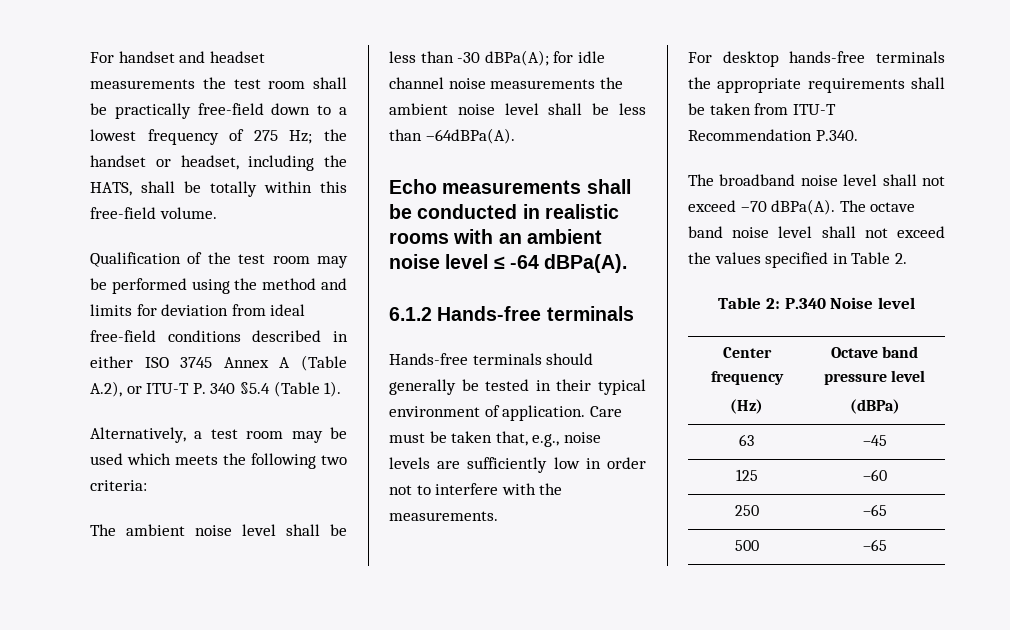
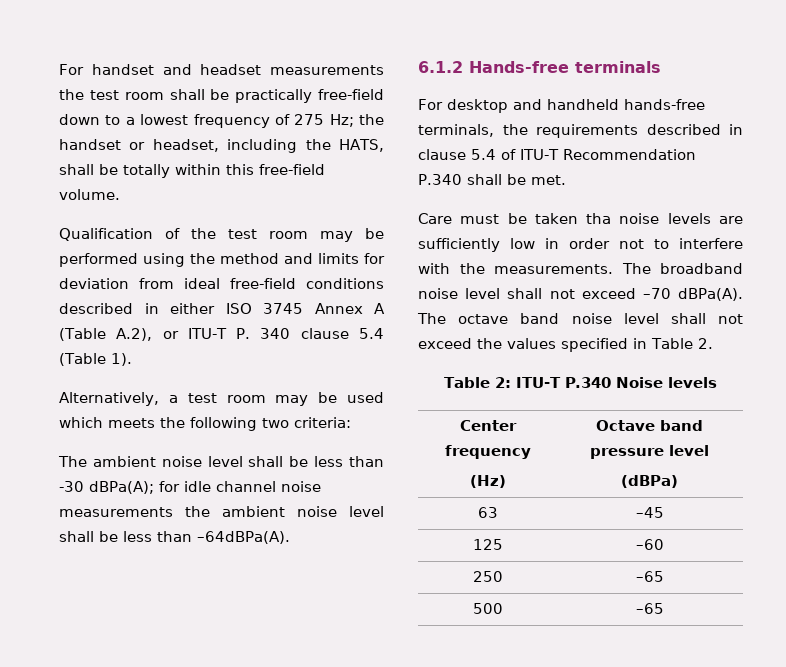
[239,382,270,394] §5.4 -> [300,328,385,339] clause 5.4
[389,179,631,194] [389,204,619,219] [389,229,602,244] [389,254,628,273] [389,306,634,321] [389,353,594,365] [389,379,646,395] [389,405,586,421] Echo measurements shall be conducted in realistic rooms with an ambient noise level ≤ -64 dBPa(A). // 6.1.2 Hands-free terminals // Hands-free terminals should generally be tested in their typical environment of application. -> [418,61,661,73] [418,99,705,113] [418,124,743,138] [418,149,696,160] [418,174,566,185] 6.1.2 Hands-free terminals // For desktop and handheld hands-free terminals, the requirements described in clause 5.4 of ITU-T Recommendation P.340 shall be met. //
[495,431,560,447] that, e.g., -> [586,213,612,224] tha
[688,51,945,67] [688,77,945,93] [688,103,836,115] [688,129,858,141] // For desktop hands-free terminals the appropriate requirements shall be taken from ITU-T Recommendation P.340. // -> (613, 269) none
(780, 303) none -> [515,377,561,388] ITU-T
[877,297,915,309] level -> [668,377,718,388] levels

